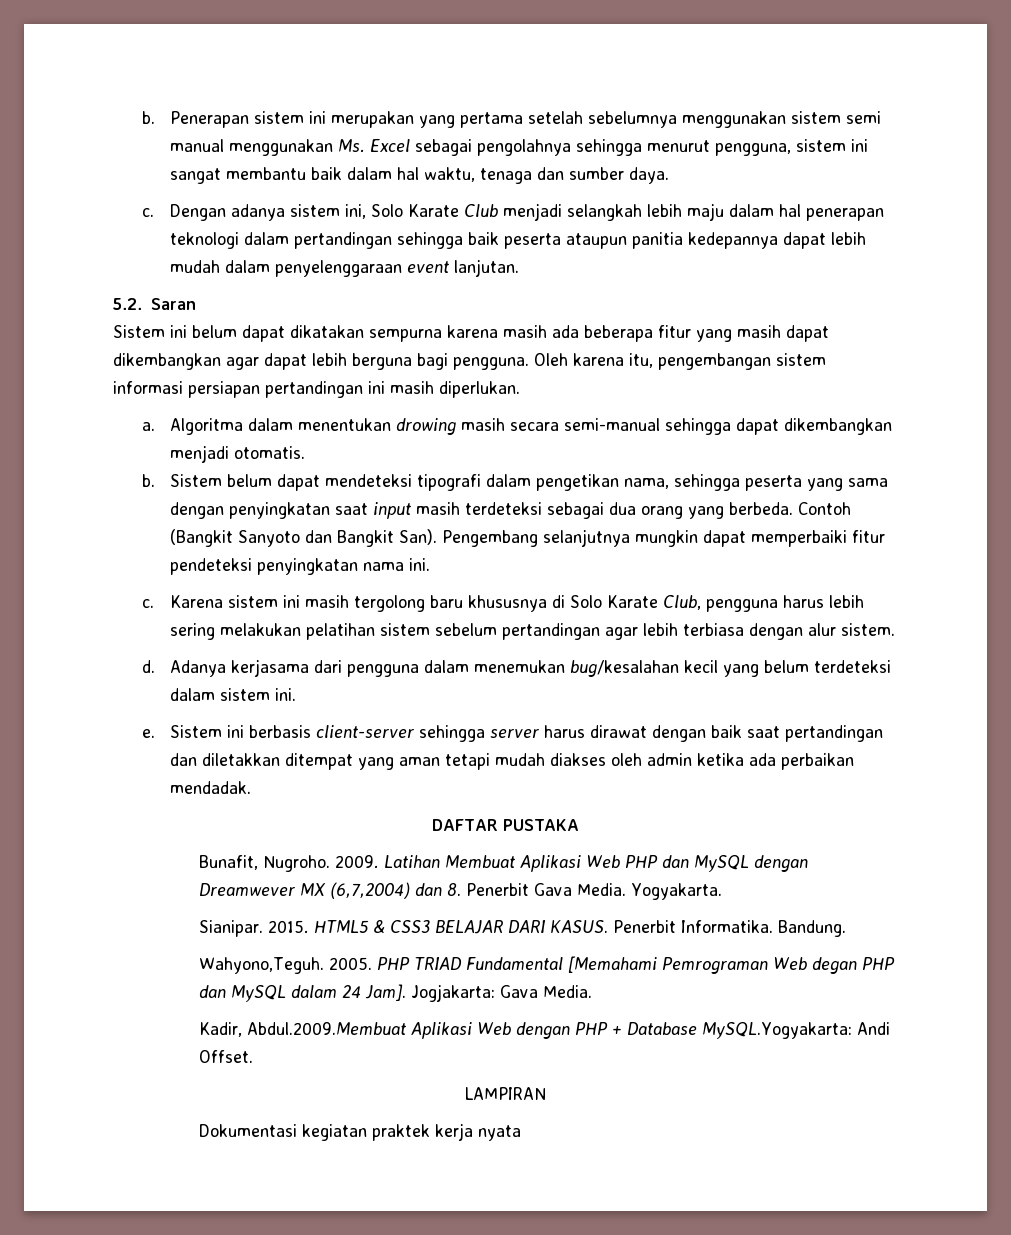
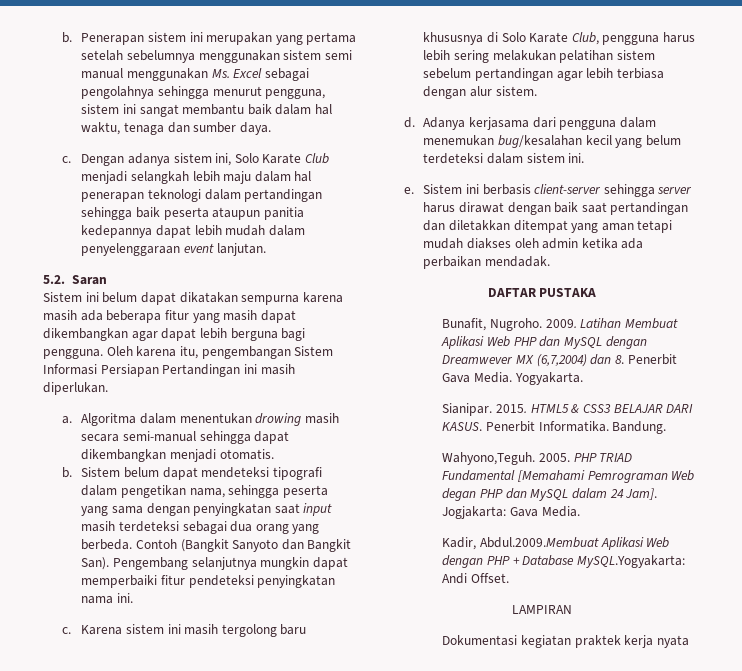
[776,353,826,366] [113,381,363,398] sistem informasi persiapan pertandingan -> [294,346,334,356] [43,364,241,377] Sistem Informasi Persiapan Pertandingan

